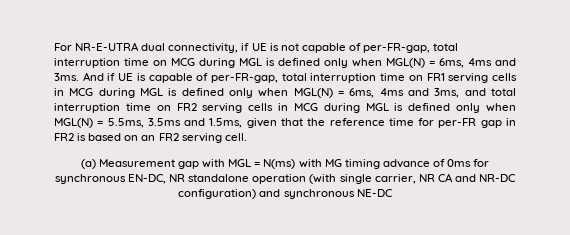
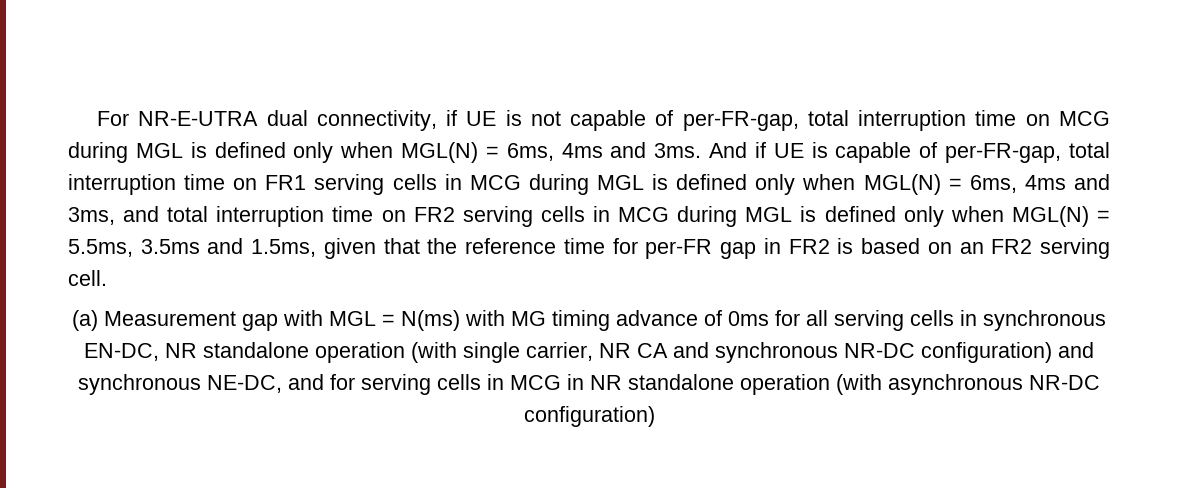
(490, 163) none -> [806,310,977,331] all serving cells in
(476, 178) none -> [715,342,838,363] synchronous
[356,189,392,197] NE-DC -> [207,374,1100,395] [523,406,655,427] NE-DC, and for serving cells in MCG in NR standalone operation (with asynchronous NR-DC configuration)

